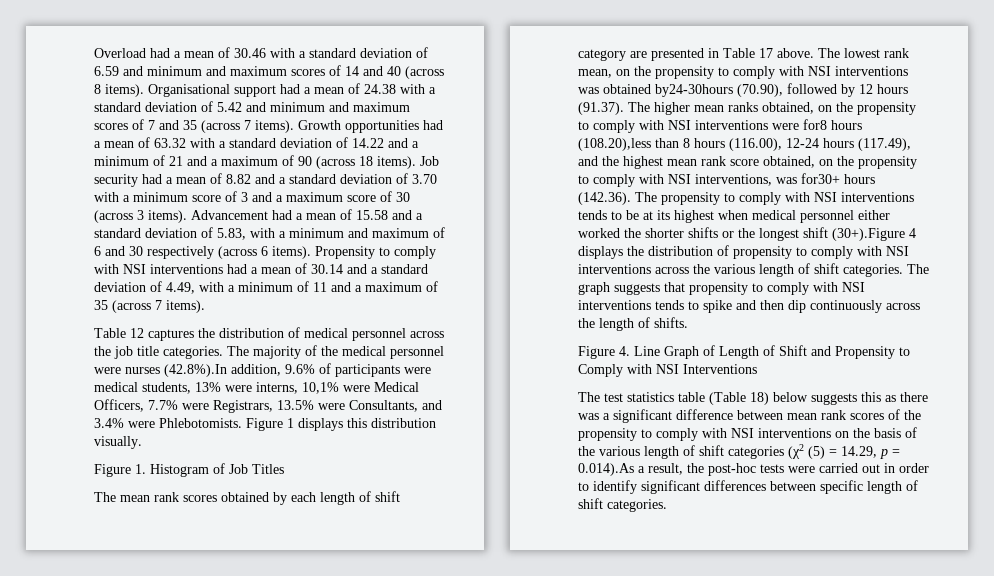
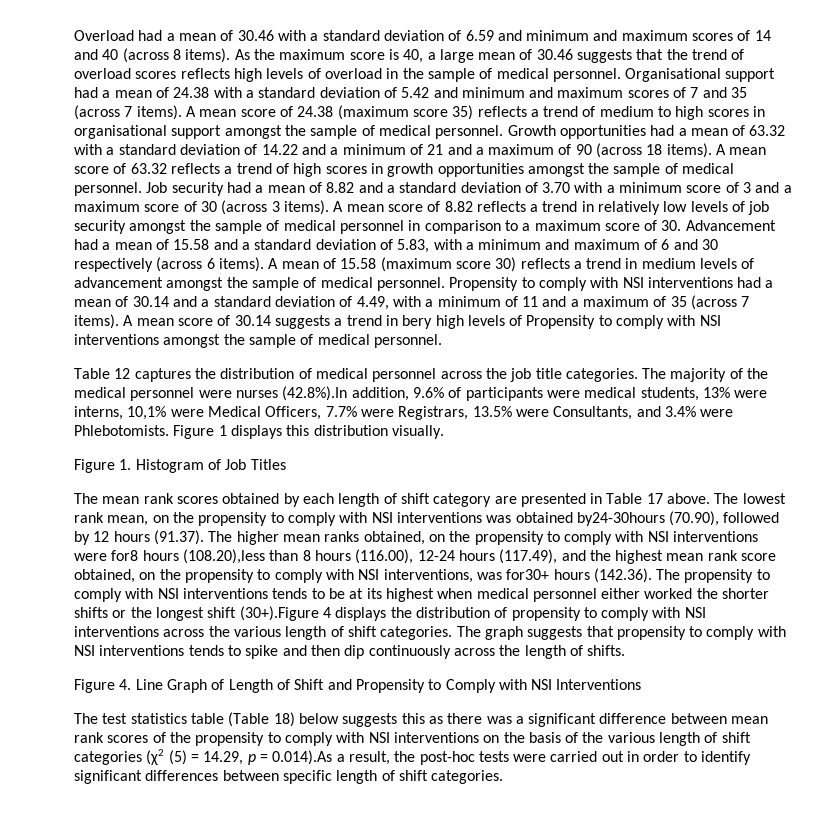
(144, 90) none -> [234,49,745,63] [74,68,621,82] As the maximum score is 40, a large mean of 30.46 suggests that the trend of overload scores reflects high levels of overload in the sample of medical personnel.
(294, 126) none -> [185,105,766,120] [74,125,504,139] A mean score of 24.38 (maximum score 35) reflects a trend of medium to high scores in organisational support amongst the sample of medical personnel.
(416, 162) none -> [716,144,767,155] [74,163,735,177] [74,182,142,196] A mean score of 63.32 reflects a trend of high scores in growth opportunities amongst the sample of medical personnel.
(187, 216) none -> [333,201,770,215] [74,220,682,234] A mean score of 8.82 reflects a trend in relatively low levels of job security amongst the sample of medical personnel in comparison to a maximum score of 30.
(311, 252) none -> [268,257,755,272] [74,277,445,291] A mean of 15.58 (maximum score 30) reflects a trend in medium levels of advancement amongst the sample of medical personnel.
(205, 306) none -> [123,315,721,329] [74,334,442,348] A mean score of 30.14 suggests a trend in bery high levels of Propensity to comply with NSI interventions amongst the sample of medical personnel.

